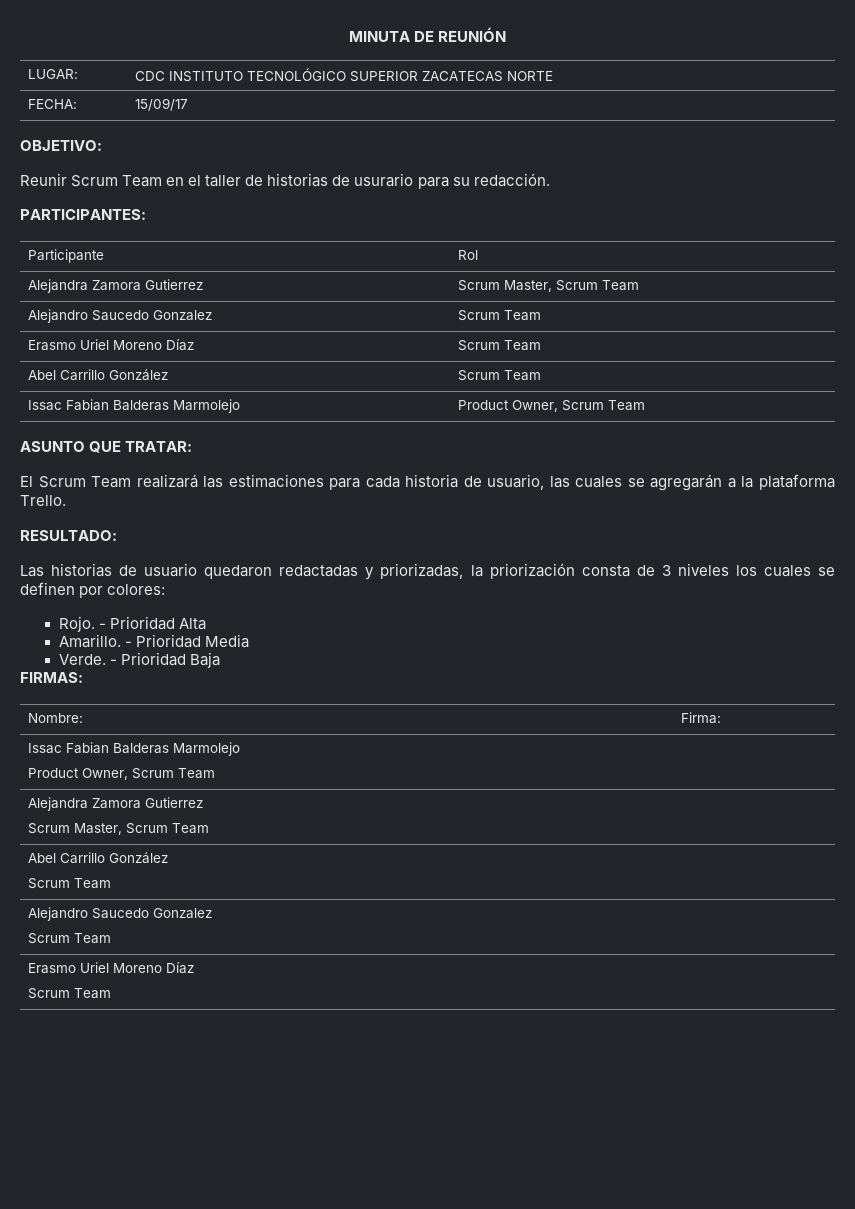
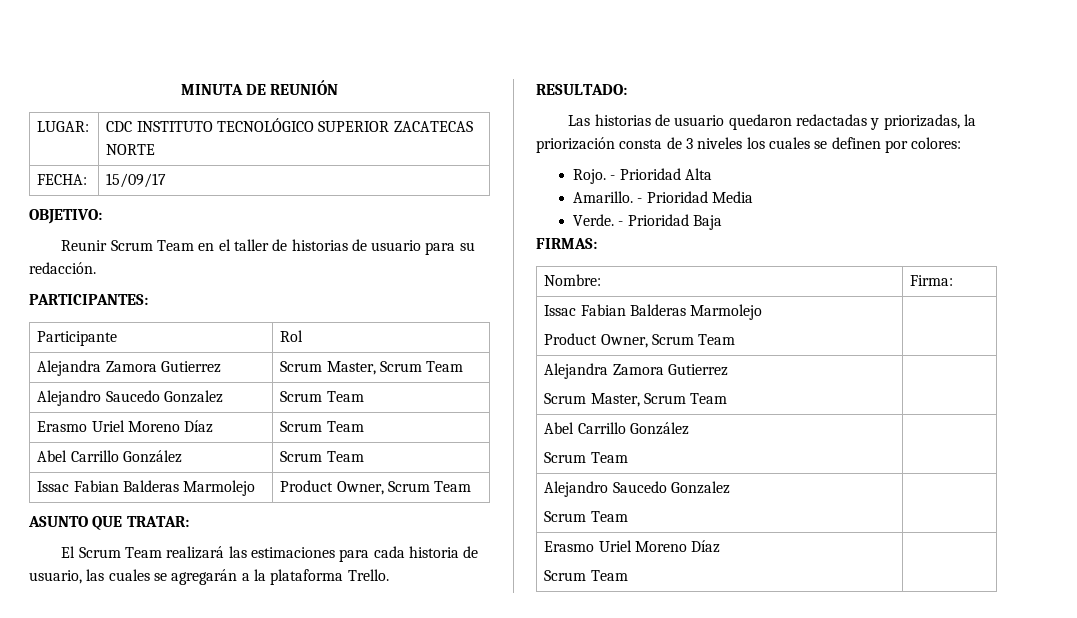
[354,173,414,187] usurario -> [371,240,422,251] usuario

